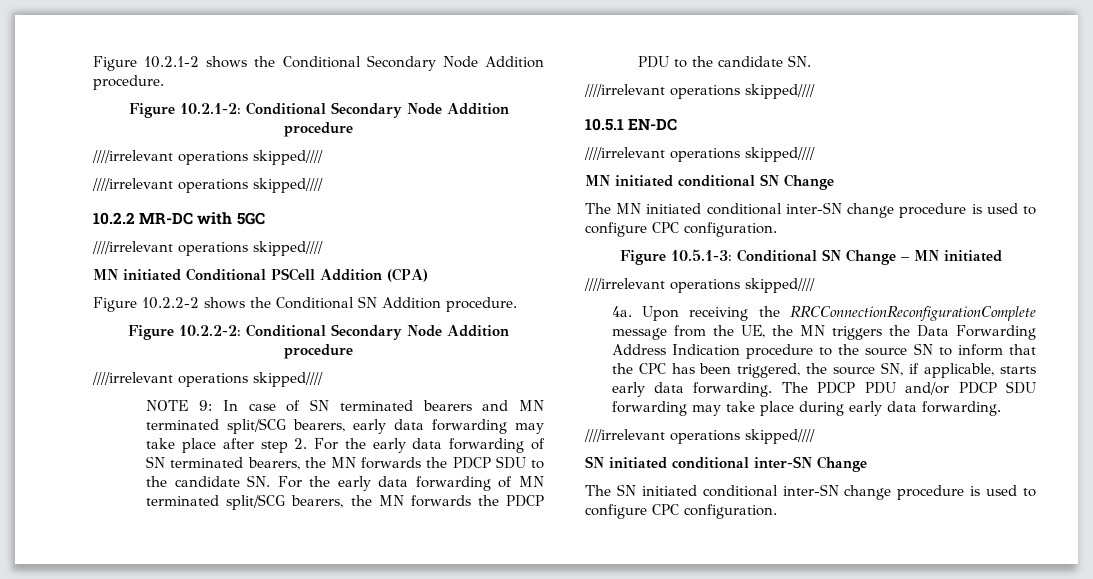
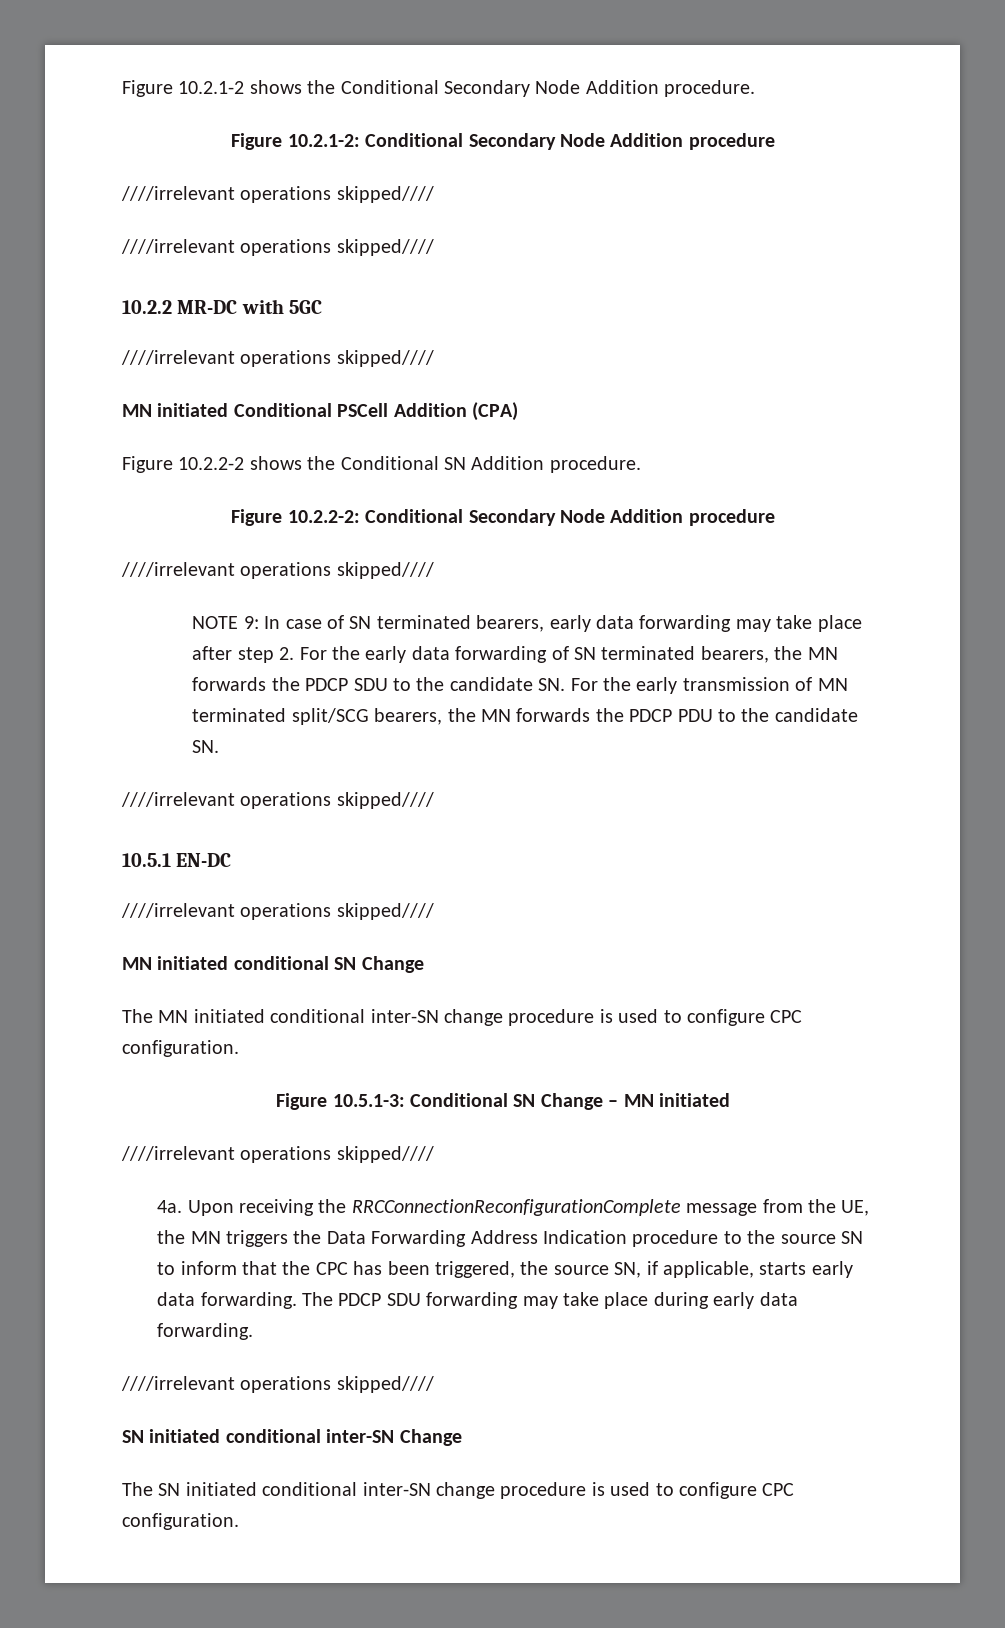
[422,400,544,411] [146,418,287,434] bearers and MN terminated split/SCG -> (471, 622) none
[378,476,491,491] data forwarding -> [682,677,790,691] transmission
[864,382,997,395] PDU and/or PDCP -> (382, 1299) none

